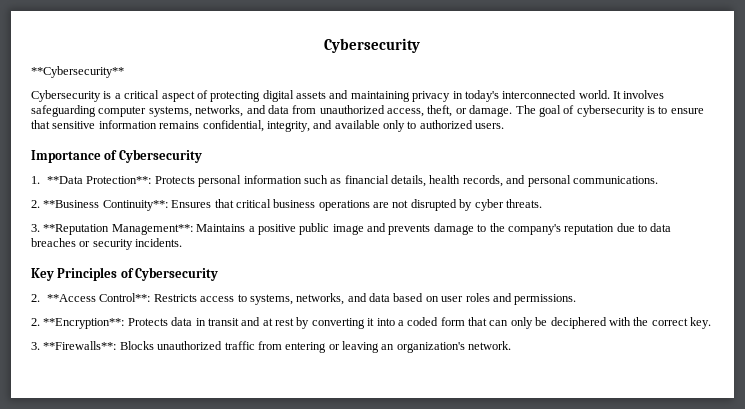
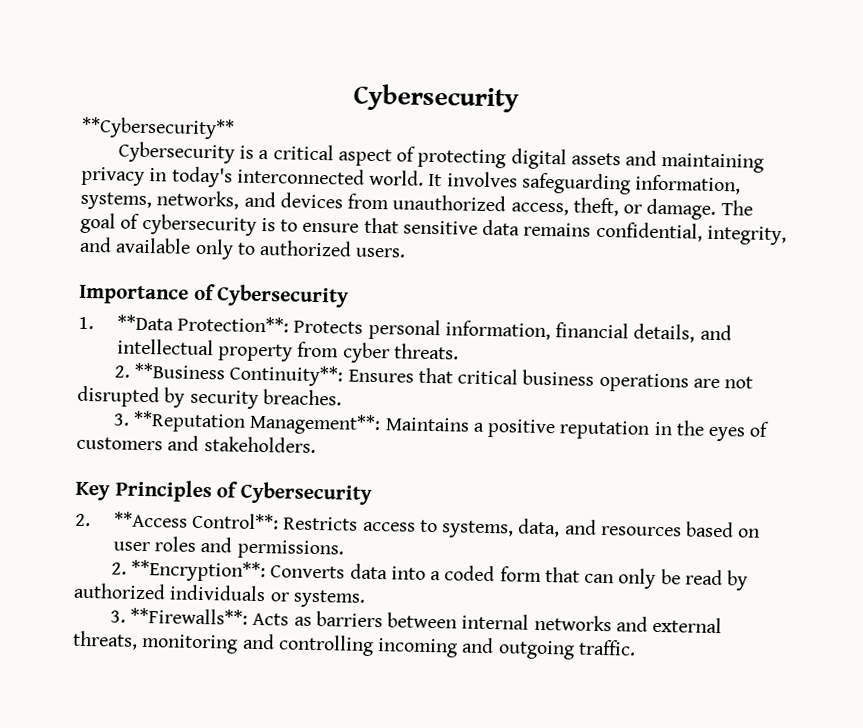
[98,105,289,117] computer systems, networks, and data -> [635,174,742,195] [80,190,343,211] information, systems, networks, and devices
[98,120,157,129] information -> [482,219,521,236] data
[243,175,658,187] information such as financial details, health records, and personal communications. -> [444,320,732,343] [116,338,459,364] information, financial details, and intellectual property from cyber threats.
[474,199,542,211] cyber threats. -> [189,389,342,409] security breaches.
[299,223,672,235] [31,238,183,250] public image and prevents damage to the company's reputation due to data breaches or security incidents. -> [559,420,771,442] [76,435,316,453] reputation in the eyes of customers and stakeholders.
[296,293,391,305] networks, and data -> [518,518,682,538] data, and resources
[127,317,375,329] Protects data in transit and at rest by converting it -> [270,563,388,580] Converts data
[550,317,711,329] [31,341,512,353] deciphered with the correct key. // 3. **Firewalls**: Blocks unauthorized traffic from entering or leaving an organization's network. -> [685,569,749,591] [73,582,366,608] [109,607,723,634] [72,630,636,660] read by authorized individuals or systems. // 3. **Firewalls**: Acts as barriers between internal networks and external threats, monitoring and controlling incoming and outgoing traffic.

